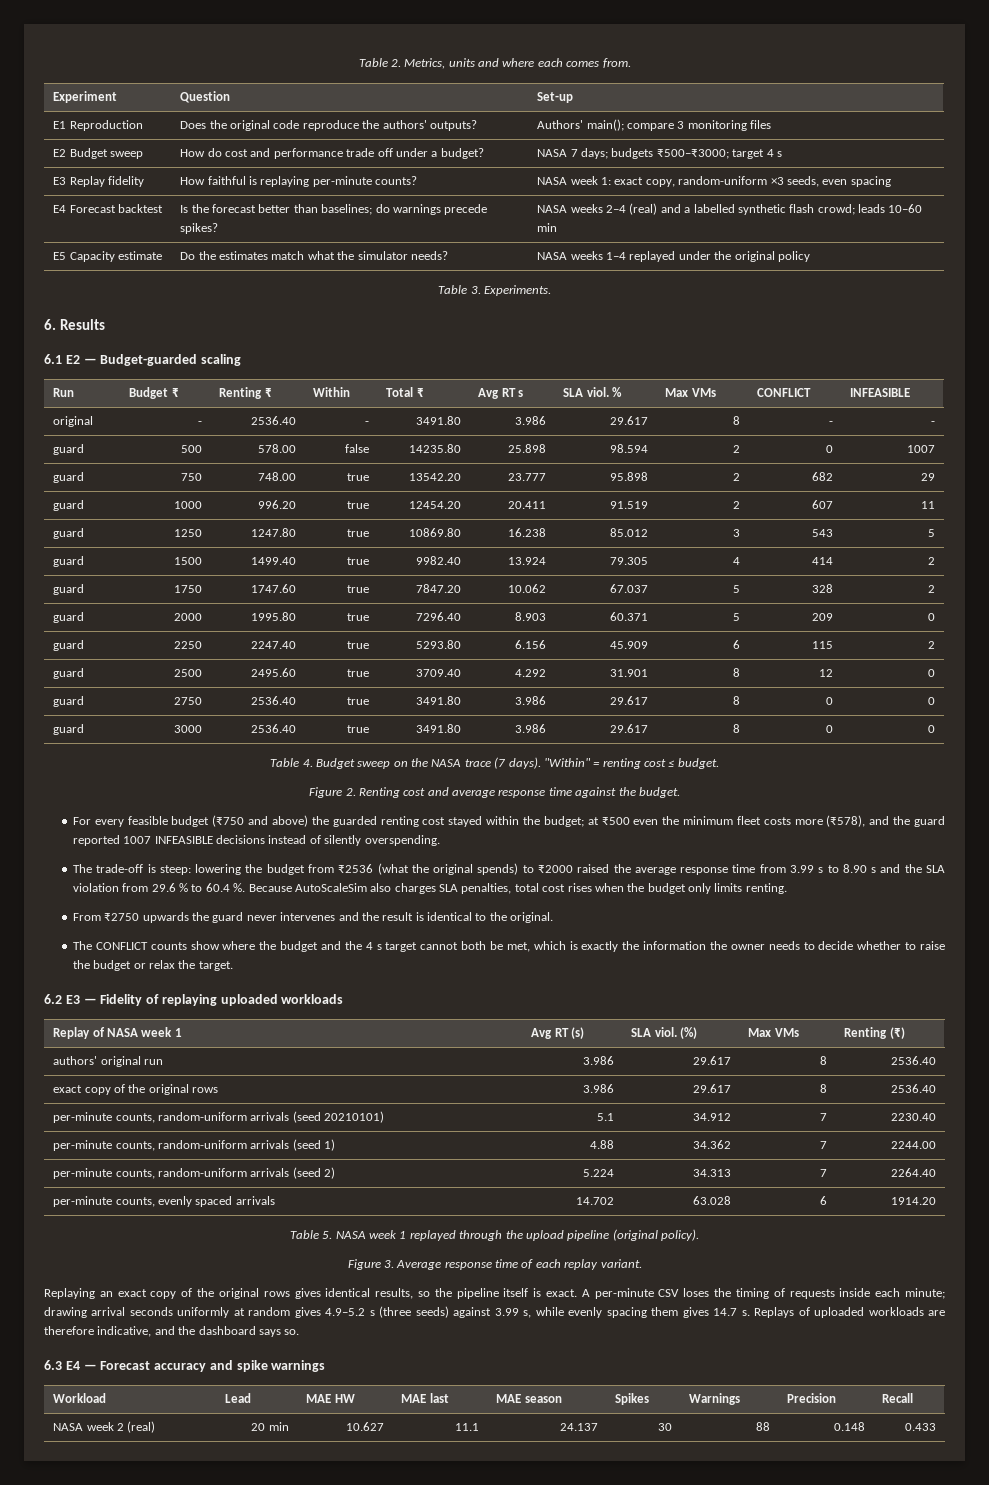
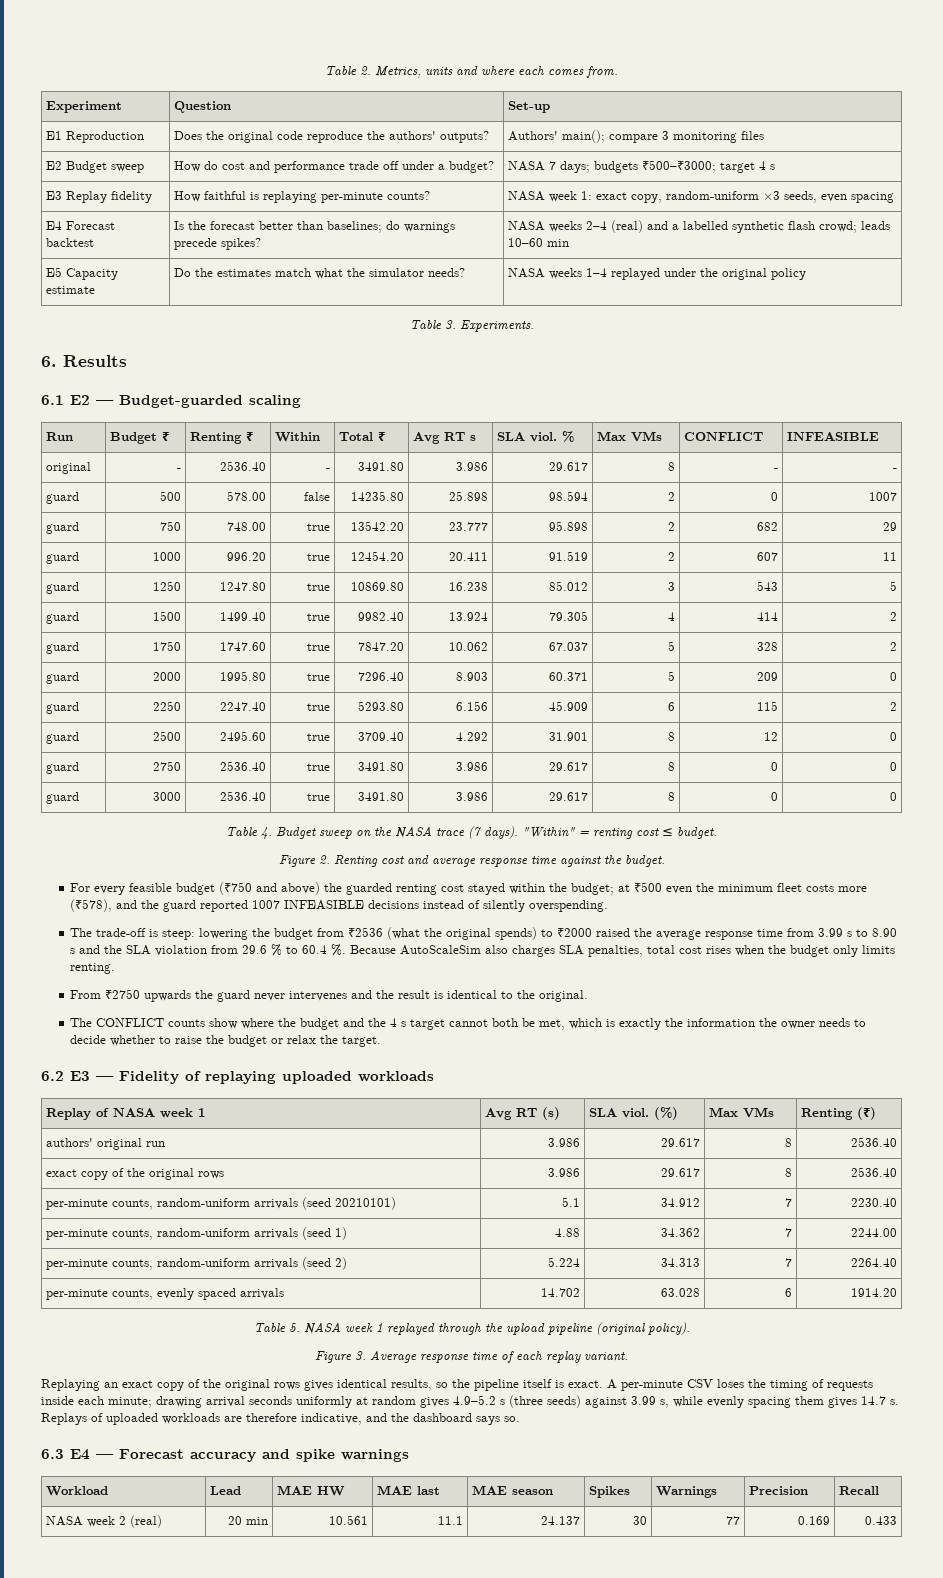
[345,1422,384,1431] 10.627 -> [328,1515,368,1525] 10.561
[755,1422,770,1431] [833,1422,865,1431] 88 | 0.148 -> [725,1516,740,1525] [797,1516,830,1525] 77 | 0.169

